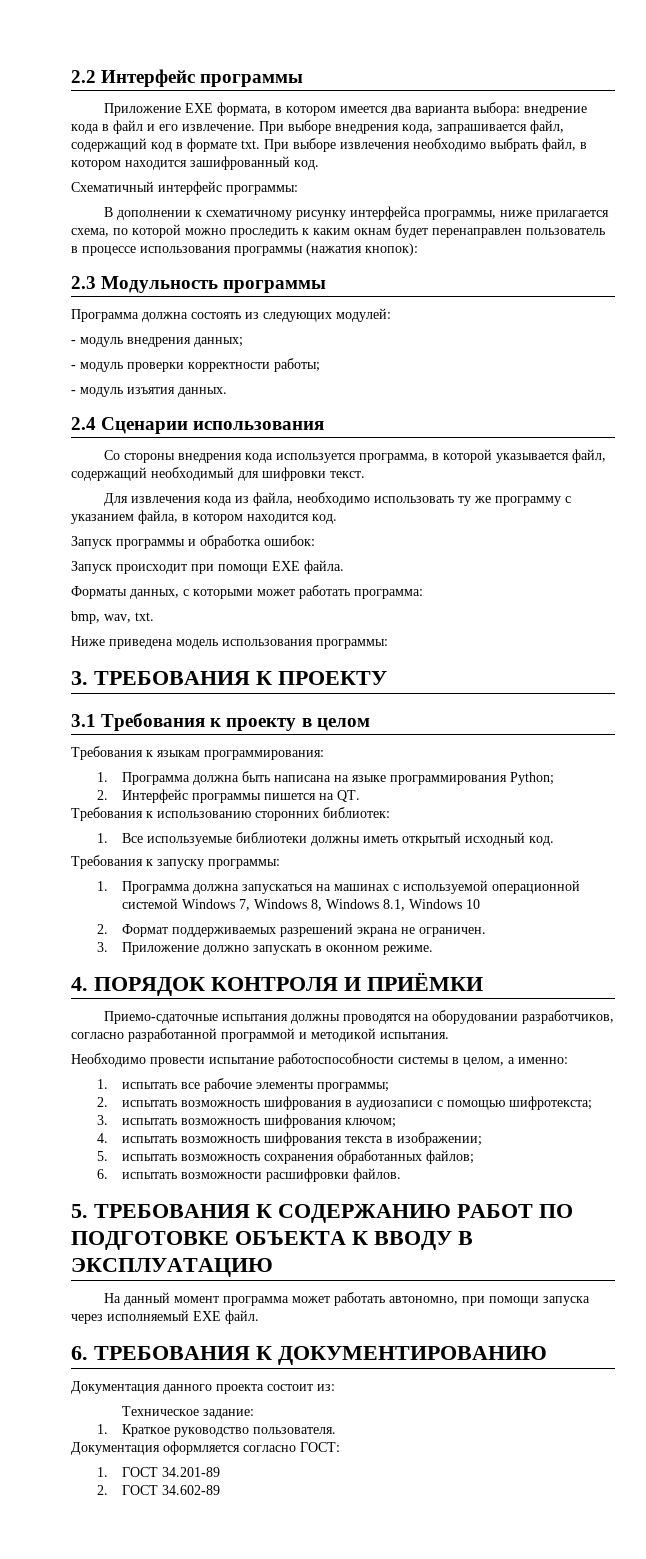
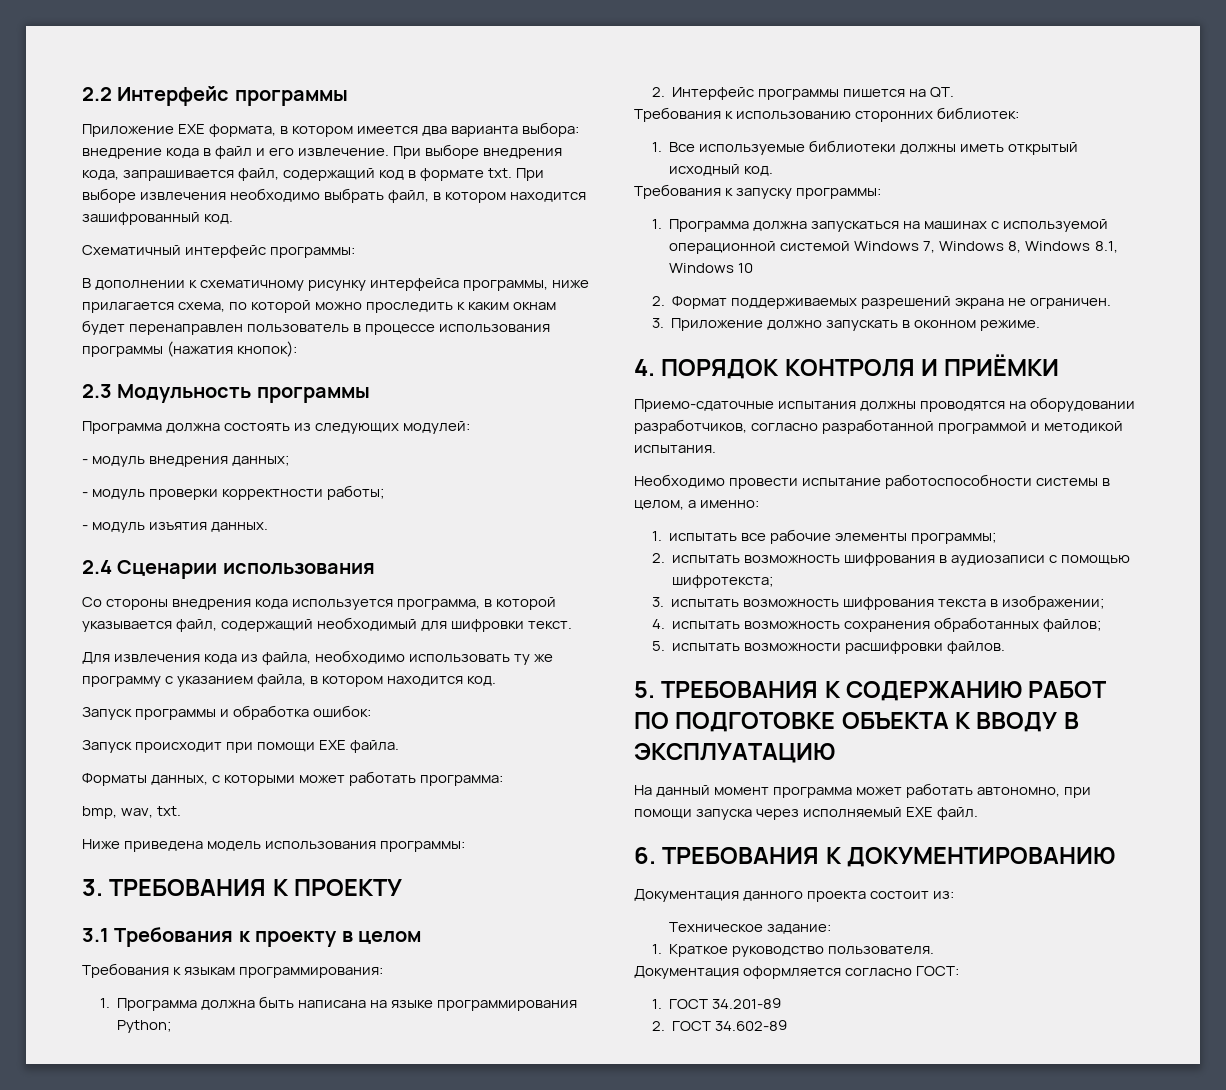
[345,1118,397,1128] [96,1132,343,1146] ключом; // 4. испытать возможность шифрования -> (935, 603) none
[96,1151,108,1161] 5. -> [651,619,665,629] 4.
[96,1169,108,1179] 6. -> [651,641,665,651] 5.

